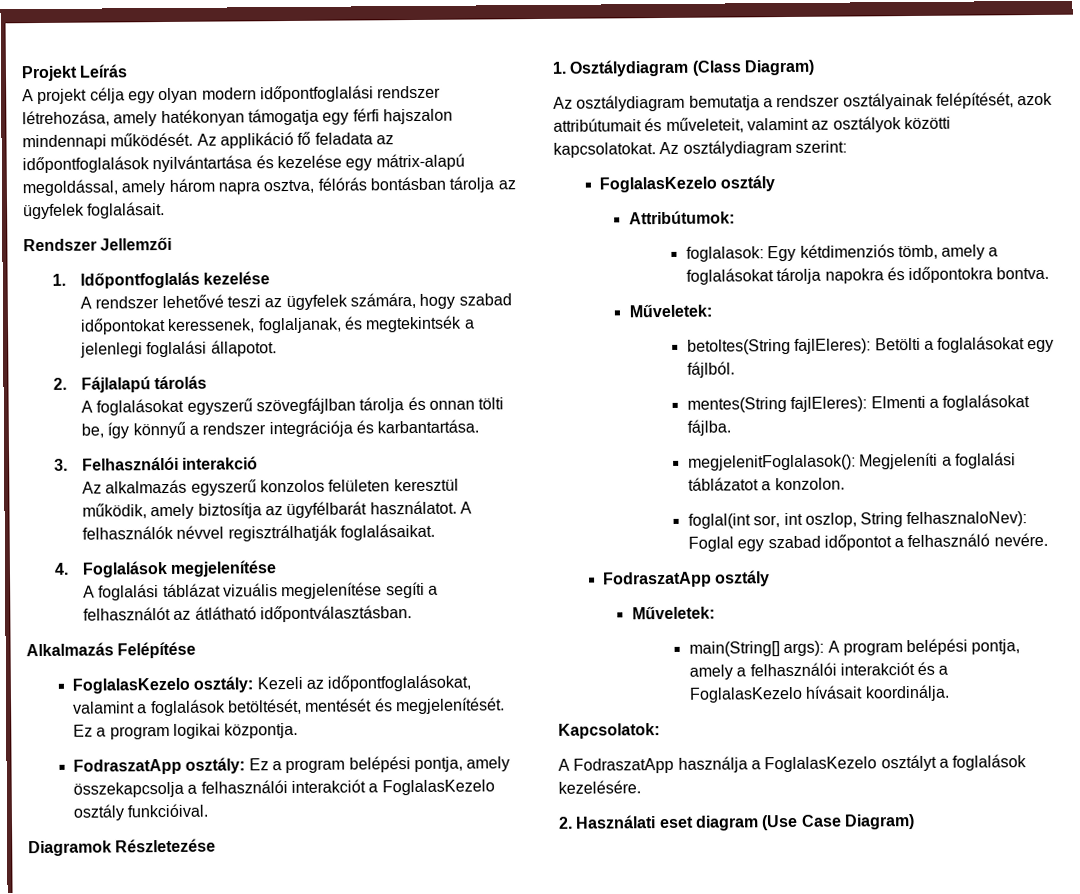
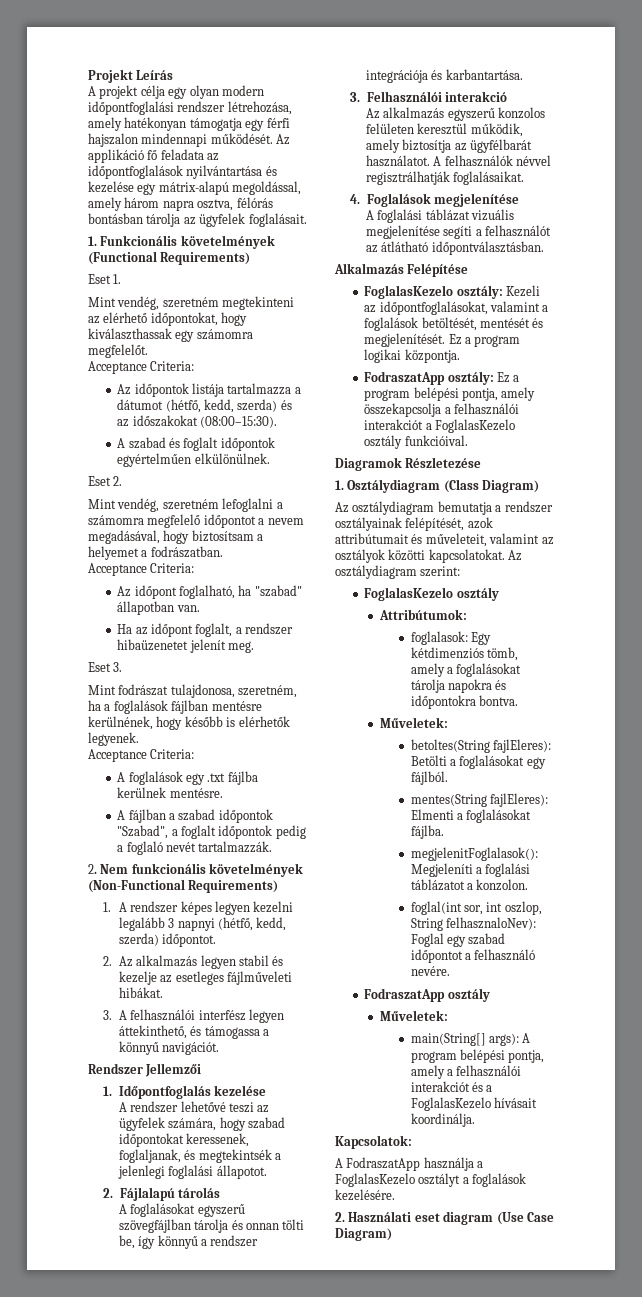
(166, 210) none -> [88,235,275,249] [88,251,251,265] [88,274,122,284] [88,296,295,310] [88,312,248,326] [88,328,253,342] [88,344,148,358] [88,361,195,374] [117,383,301,397] [117,399,292,413] [117,415,277,428] [117,437,275,451] [117,453,270,467] [88,476,123,486] [88,498,283,512] [88,514,304,528] [88,530,264,544] [88,546,223,560] [88,563,195,576] [117,585,302,599] [117,601,200,615] [117,623,294,637] [117,639,254,653] [88,662,123,672] [88,684,298,698] [88,700,262,714] [88,716,290,730] [88,732,139,746] [88,749,195,762] [117,771,258,785] [117,787,223,798] [117,809,273,823] [117,825,306,839] [117,841,273,855] [88,863,304,877] [88,879,279,893] [103,901,294,915] [118,917,287,931] [118,933,217,947] [103,955,284,969] [118,971,293,985] [118,987,163,998] [103,1009,285,1023] [118,1025,270,1039] [118,1041,220,1055] // 1. Funkcionális követelmények (Functional Requirements) // Eset 1. // Mint vendég, szeretném megtekinteni az elérhető időpontokat, hogy kiválaszthassak egy számomra megfelelőt. // Acceptance Criteria: // Az időpontok listája tartalmazza a dátumot (hétfő, kedd, szerda) és az időszakokat (08:00–15:30). // A szabad és foglalt időpontok egyértelműen elkülönülnek. // Eset 2. // Mint vendég, szeretném lefoglalni a számomra megfelelő időpontot a nevem megadásával, hogy biztosítsam a helyemet a fodrászatban. // Acceptance Criteria: // Az időpont foglalható, ha "szabad" állapotban van. // Ha az időpont foglalt, a rendszer hibaüzenetet jelenít meg. // Eset 3. // Mint fodrászat tulajdonosa, szeretném, ha a foglalások fájlban mentésre kerülnének, hogy később is elérhetők legyenek. // Acceptance Criteria: // A foglalások egy .txt fájlba kerülnek mentésre. // A fájlban a szabad időpontok "Szabad", a foglalt időpontok pedig a foglaló nevét tartalmazzák. // 2. Nem funkcionális követelmények (Non-Functional Requirements) // 1. A rendszer képes legyen kezelni legalább 3 napnyi (hétfő, kedd, szerda) időpontot. // 2. Az alkalmazás legyen stabil és kezelje az esetleges fájlműveleti hibákat. // 3. A felhasználói interfész legyen áttekinthető, és támogassa a könnyű navigációt.

